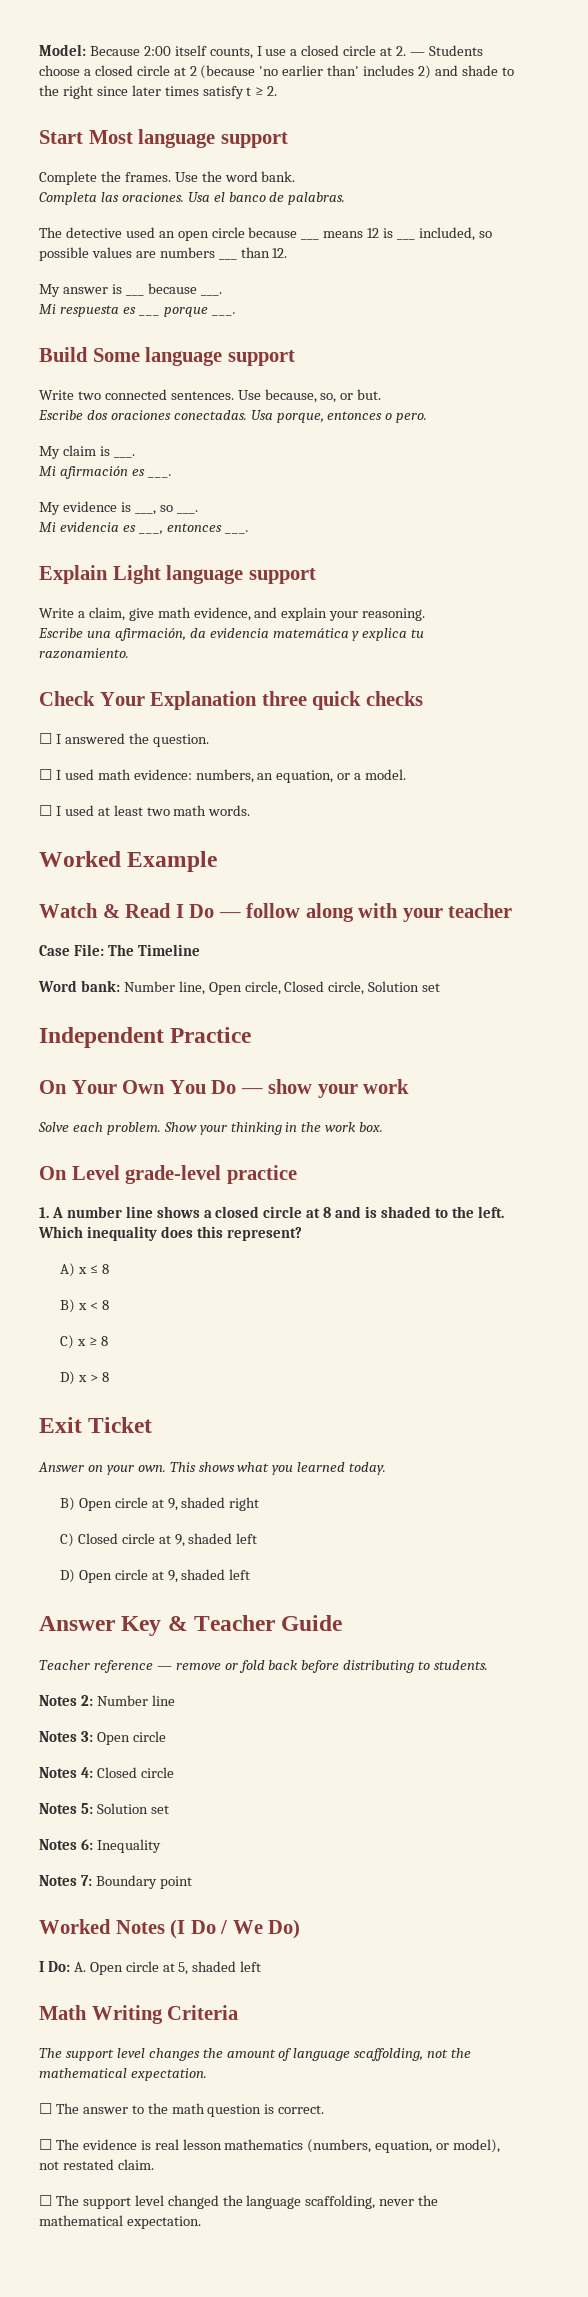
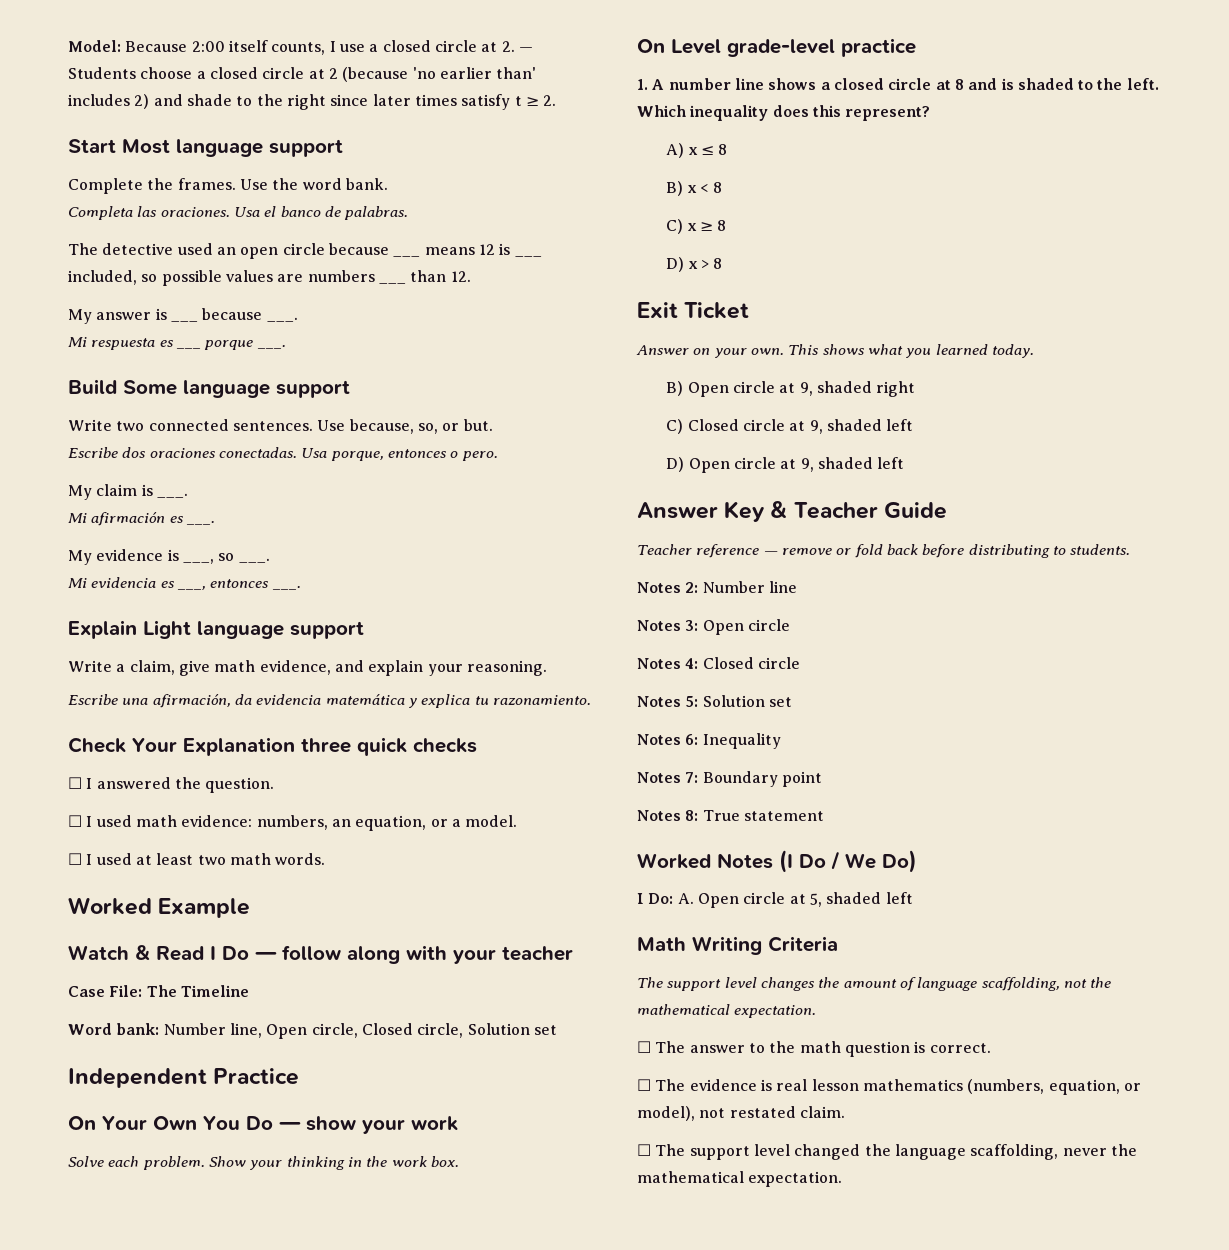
(192, 1882) none -> [637,810,824,821] // Notes 8: True statement

